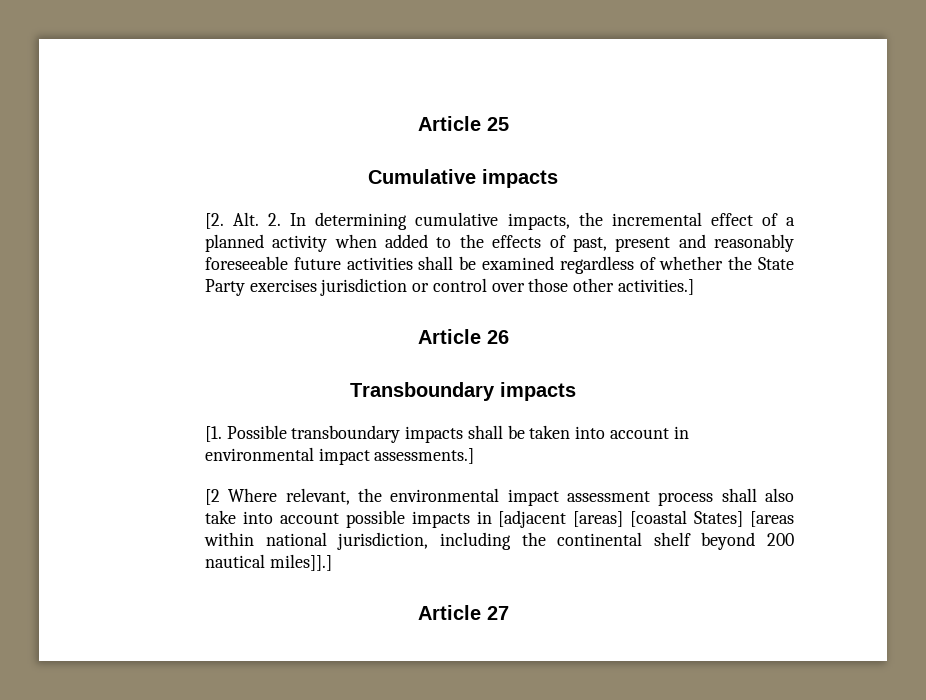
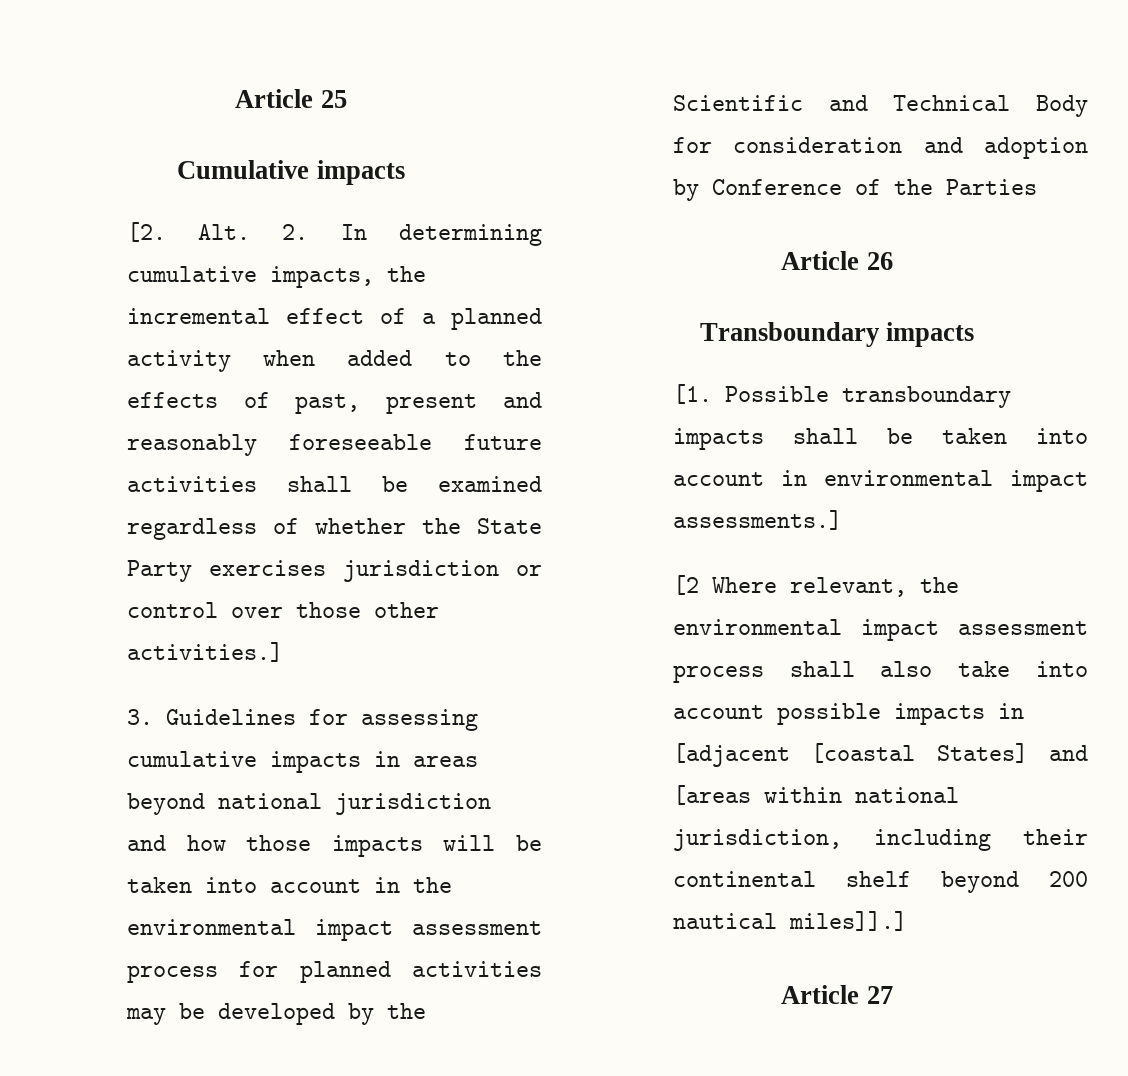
(694, 287) none -> [126,709,478,731] [126,751,478,773] [126,793,491,815] [126,835,542,857] [126,877,452,893] [126,919,542,941] [126,961,542,983] [125,1003,426,1025] [672,95,1088,117] [672,137,1088,159] [672,179,1037,201] // 3. Guidelines for assessing cumulative impacts in areas beyond national jurisdiction and how those impacts will be taken into account in the environmental impact assessment process for planned activities may be developed by the Scientific and Technical Body for consideration and adoption by Conference of the Parties
[573,511,624,527] [areas] -> (790, 755) none
(744, 519) none -> [1049,745,1088,761] and
[521,532,546,546] the -> [1023,829,1088,845] their

